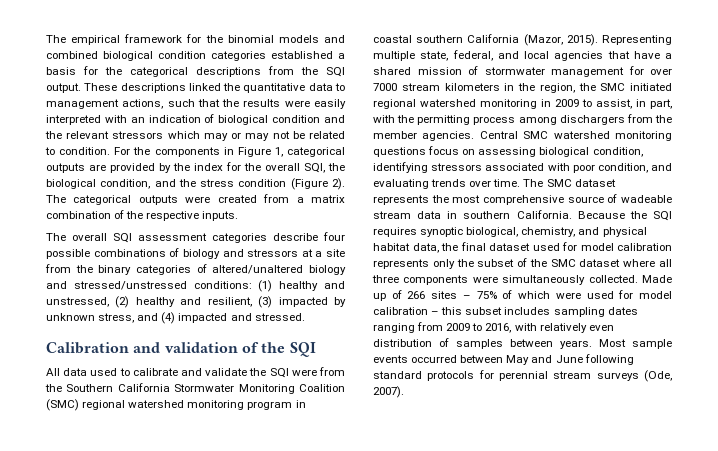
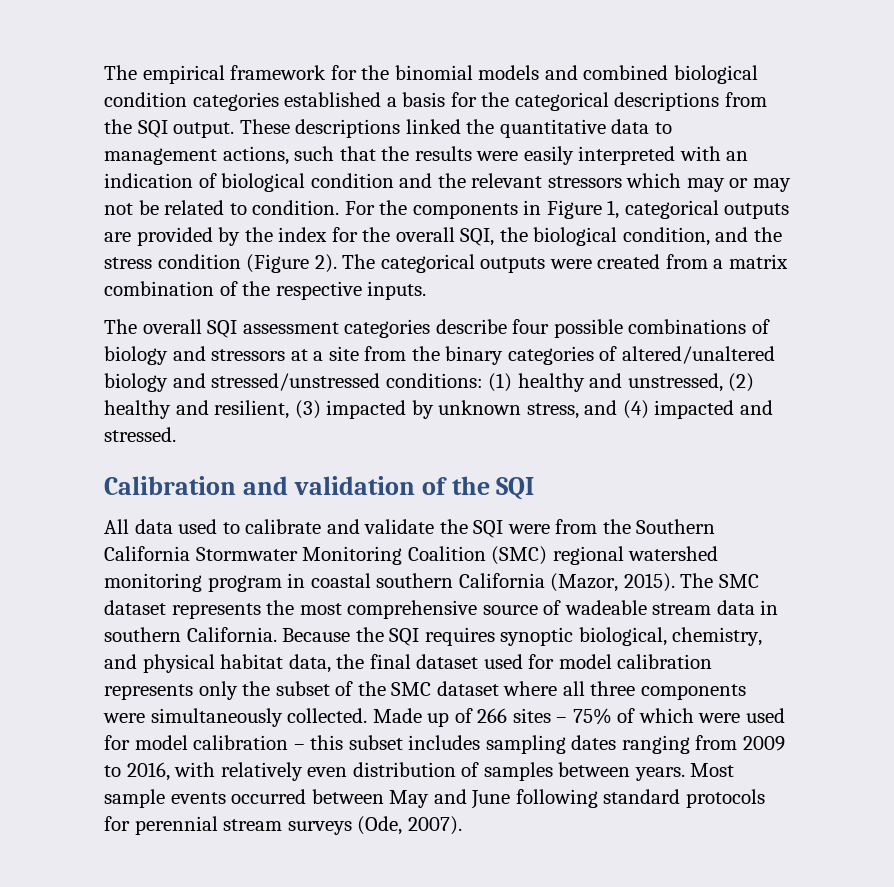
[602,35,672,45] [373,50,672,61] [373,66,672,77] [373,83,672,93] [373,99,672,109] [373,114,672,125] [373,131,672,141] [373,146,643,157] [373,162,672,173] [373,179,521,189] Representing multiple state, federal, and local agencies that have a shared mission of stormwater management for over 7000 stream kilometers in the region, the SMC initiated regional watershed monitoring in 2009 to assist, in part, with the permitting process among dischargers from the member agencies. Central SMC watershed monitoring questions focus on assessing biological condition, identifying stressors associated with poor condition, and evaluating trends over time. -> (675, 582) none

